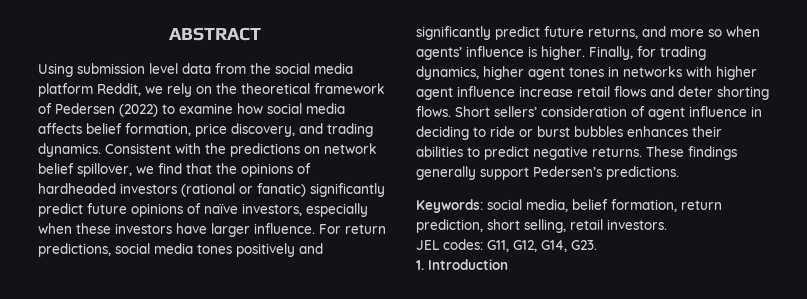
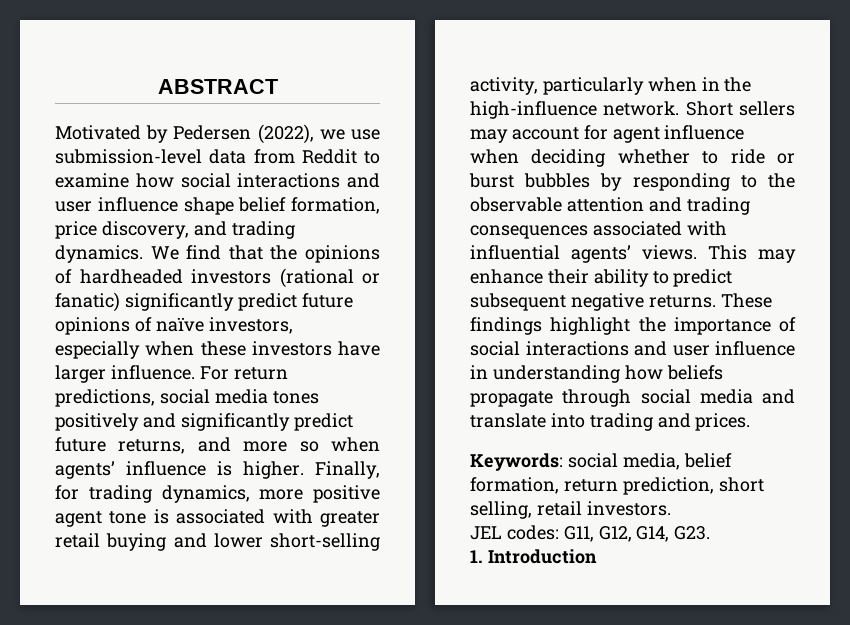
[38,63,353,77] [38,83,385,97] [38,103,345,117] [38,123,82,134] Using submission level data from the social media platform Reddit, we rely on the theoretical framework of Pedersen (2022) to examine how social media affects -> [55,124,380,144] [55,149,380,164] [55,173,380,188] [55,197,234,215] Motivated by Pedersen (2022), we use submission-level data from Reddit to examine how social interactions and user influence shape
[105,143,377,157] [38,163,154,177] Consistent with the predictions on network belief spillover, we -> [150,246,179,260] We
[483,66,757,80] [416,86,769,100] [416,106,762,120] [416,126,469,140] higher agent tones in networks with higher agent influence increase retail flows and deter shorting flows. Short sellers’ consideration of agent influence in deciding -> [259,485,380,503] [55,509,380,527] [55,533,380,551] [470,77,752,95] [470,101,795,119] [470,125,745,143] [470,149,690,167] more positive agent tone is associated with greater retail buying and lower short-selling activity, particularly when in the high-influence network. Short sellers may account for agent influence when deciding whether
[627,126,722,137] [416,146,463,157] enhances their abilities -> [600,173,795,191] [470,197,750,215] [470,221,727,239] [470,245,796,263] [470,269,649,287] by responding to the observable attention and trading consequences associated with influential agents’ views. This may enhance their ability
(529, 153) none -> [470,293,566,311] subsequent
[416,166,679,180] generally support Pedersen’s predictions. -> [550,317,796,335] [470,341,795,356] [470,365,723,383] [470,389,795,407] [470,413,751,431] highlight the importance of social interactions and user influence in understanding how beliefs propagate through social media and translate into trading and prices.

